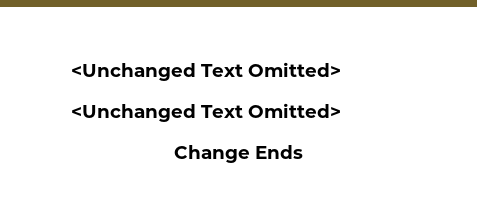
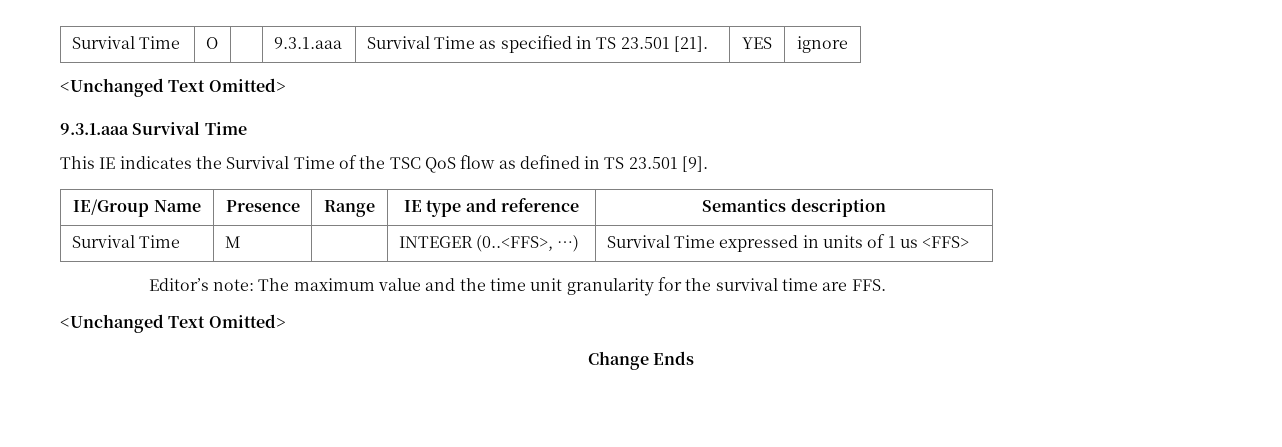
[71,62,341,81] <Unchanged Text Omitted> -> [71,36,181,49] [205,37,218,49] [273,37,342,49] [366,35,709,53] [742,37,772,49] [797,36,848,53] [60,78,286,97] [60,121,247,135] [60,155,709,173] [73,199,201,217] [225,200,300,212] [324,200,375,217] [404,198,579,217] [702,198,886,217] [71,235,181,248] [224,236,241,248] [398,235,580,252] [606,234,970,252] [148,277,886,296] Survival Time | O | | 9.3.1.aaa | Survival Time as specified in TS 23.501 [21]. | YES | ignore // <Unchanged Text Omitted> // 9.3.1.aaa Survival Time // This IE indicates the Survival Time of the TSC QoS flow as defined in TS 23.501 [9]. // IE/Group Name | Presence | Range | IE type and reference | Semantics description // Survival Time | M | | INTEGER (0..<FFS>, …) | Survival Time expressed in units of 1 us <FFS> // Editor’s note: The maximum value and the time unit granularity for the survival time are FFS.

